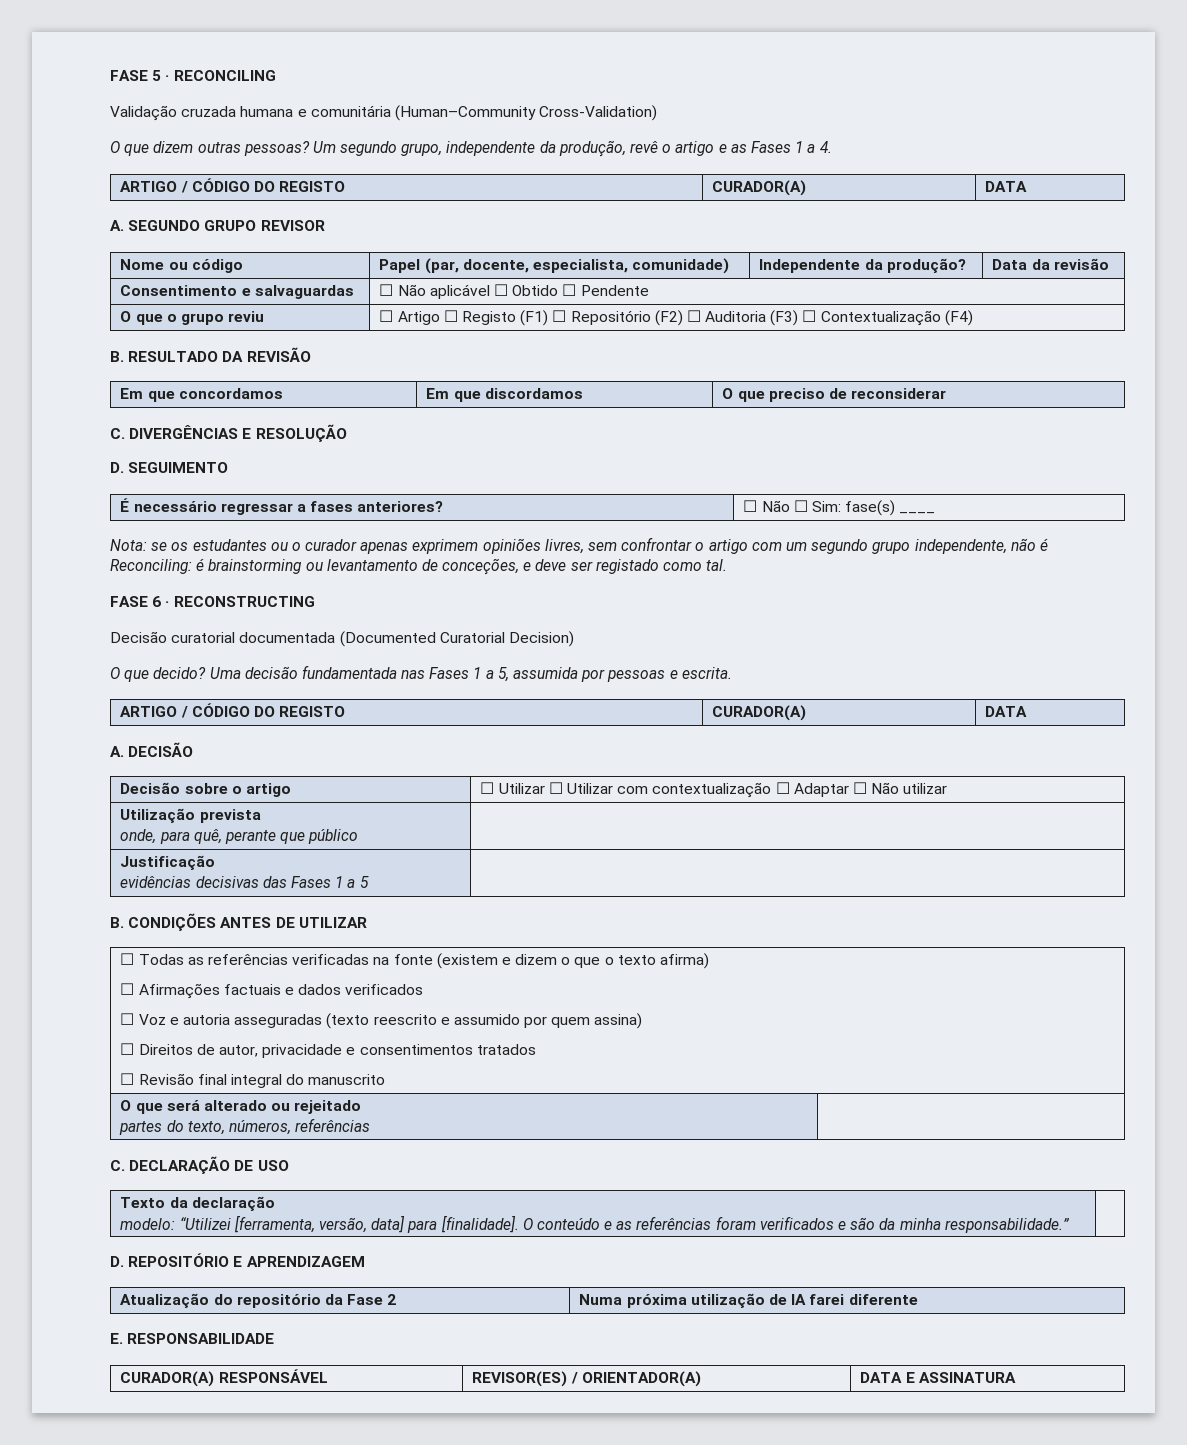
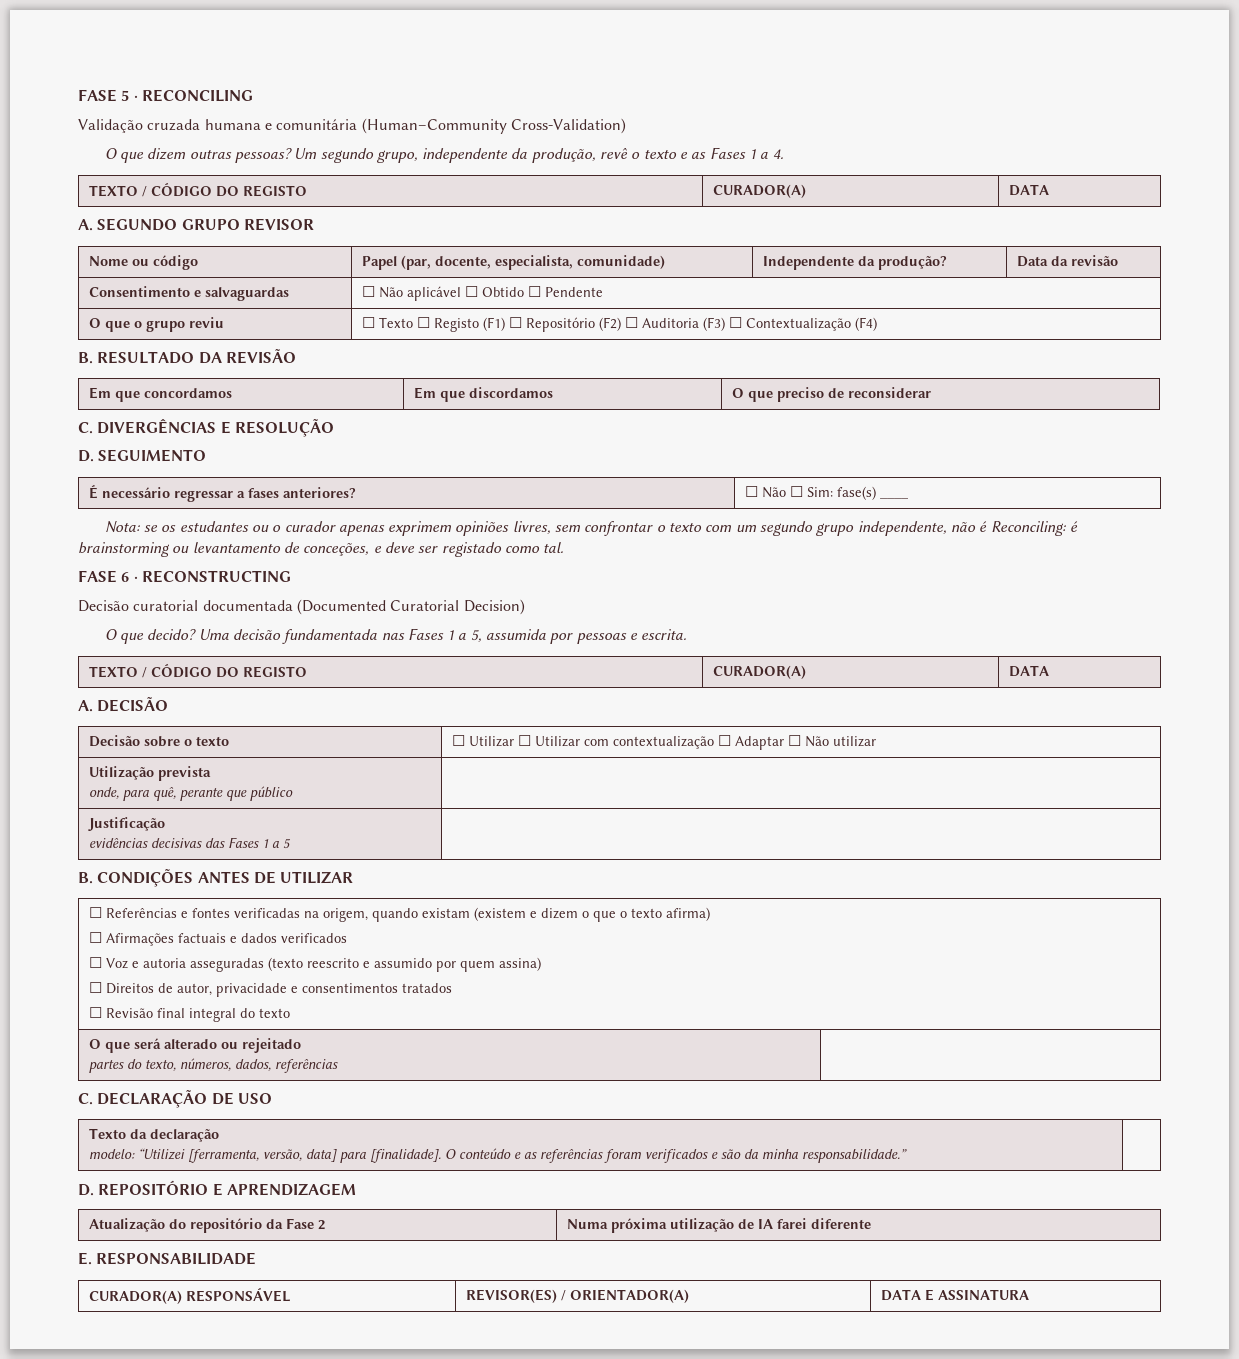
[675,141,715,156] artigo -> [643,150,677,159] texto
[120,181,178,192] ARTIGO -> [89,185,139,197] TEXTO
[397,311,440,325] Artigo -> [379,317,414,328] Texto
[708,539,748,554] artigo -> [669,523,703,532] texto
[120,706,178,717] ARTIGO -> [89,666,139,678] TEXTO
[245,783,291,797] artigo -> [196,736,230,746] texto
[138,954,433,965] Todas as referências verificadas na fonte -> [106,908,471,922] Referências e fontes verificadas na origem, quando existam
[308,1074,386,1085] manuscrito -> [259,1008,291,1018] texto
(291, 1127) none -> [235,1059,272,1071] dados,

